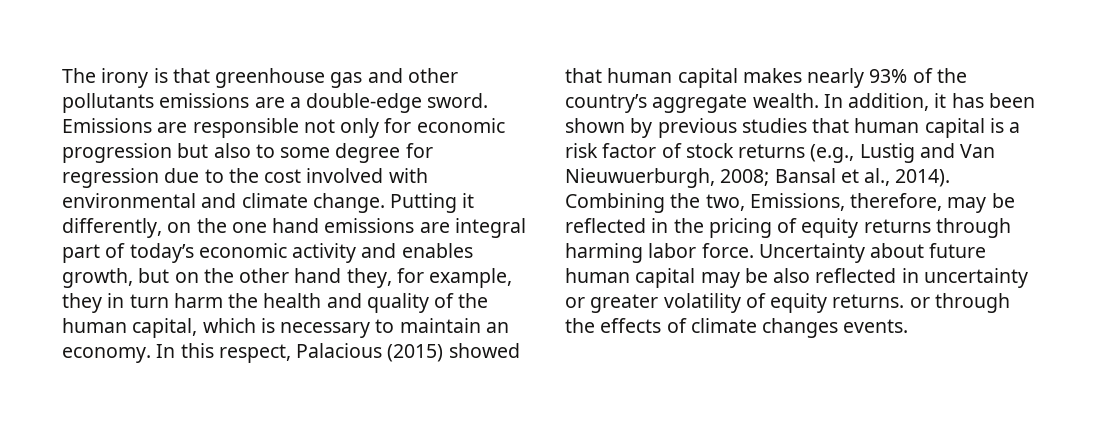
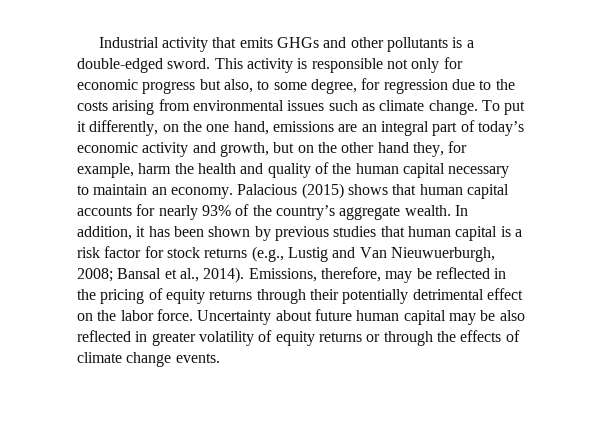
[62,68,458,88] [62,93,489,113] [62,118,188,133] The irony is that greenhouse gas and other pollutants emissions are a double-edge sword. Emissions are -> [98,37,474,52] [77,58,308,73] Industrial activity that emits GHGs and other pollutants is a double-edged sword. This activity is
[62,143,251,163] progression but also -> [142,79,253,94] progress but also,
[335,143,401,163] degree -> [310,79,357,94] degree,
[264,168,428,183] [62,193,458,213] cost involved with environmental and climate change. Putting -> [77,99,526,115] costs arising from environmental issues such as climate change. To put
[272,218,450,233] hand emissions are -> [233,121,377,135] hand, emissions are an
[401,243,473,258] enables -> (216, 147) none
[62,293,169,313] they in turn -> (134, 170) none
[132,318,275,338] capital, which is -> [402,163,445,178] capital
[156,343,291,363] In this respect, -> (233, 193) none
[448,343,520,358] [565,68,802,88] showed that human capital makes -> [347,184,509,199] [77,204,156,216] shows that human capital accounts for
[661,143,682,158] of -> [144,246,164,258] for
[565,193,745,213] Combining the two, -> (245, 275) none
[565,243,643,263] harming -> [309,288,523,304] [77,310,117,321] their potentially detrimental effect on the
[923,268,1028,288] [565,297,585,308] uncertainty or -> (148, 336) none
[832,294,905,308] returns. -> [318,332,362,342] returns
[762,318,839,338] changes -> [126,352,172,367] change

